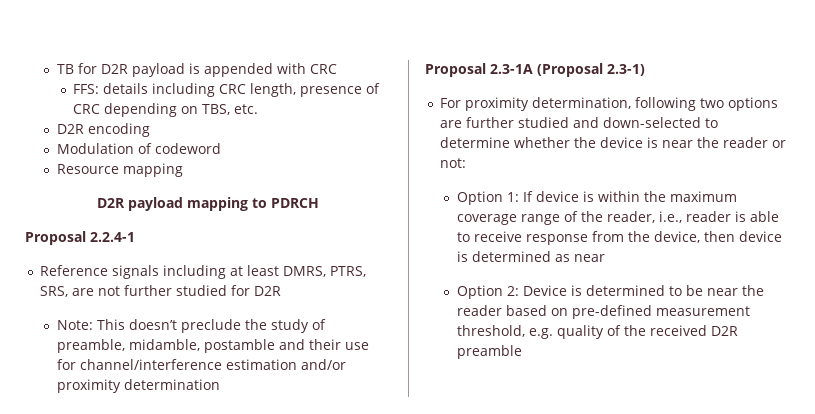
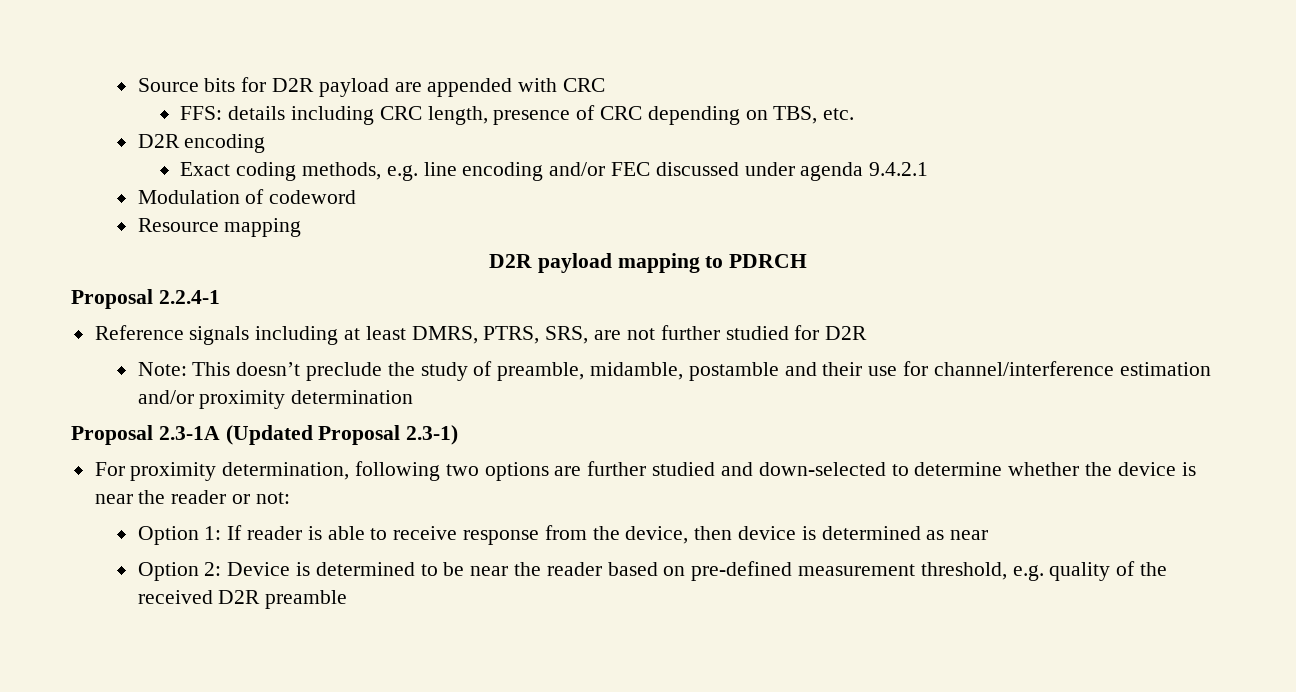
[56,64,74,74] TB -> [137,78,236,92] Source bits
[188,63,200,74] is -> [394,82,422,92] are
(150, 130) none -> [180,162,929,181] // Exact coding methods, e.g. line encoding and/or FEC discussed under agenda 9.4.2.1
[537,63,603,77] (Proposal -> [225,425,401,445] (Updated Proposal
[535,191,737,202] [456,211,682,225] device is within the maximum coverage range of the reader, i.e., -> (243, 532) none

